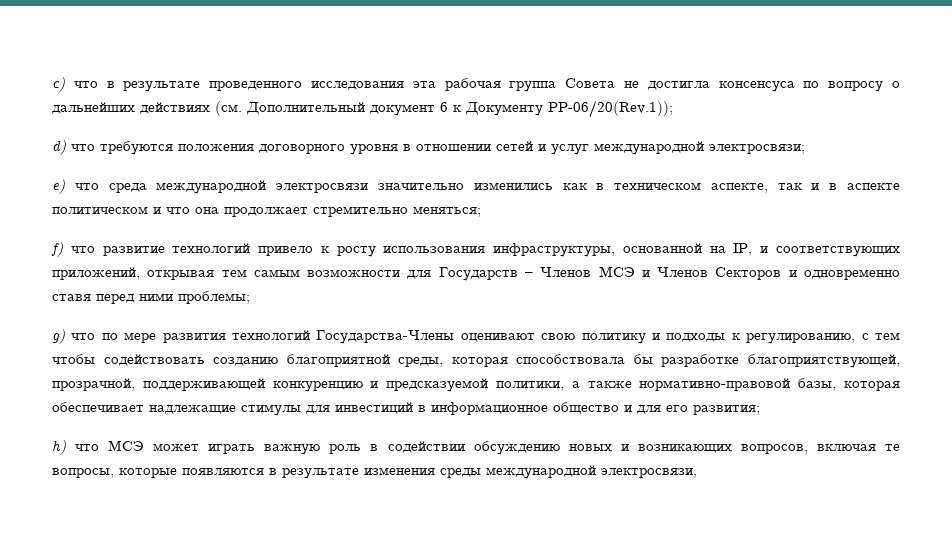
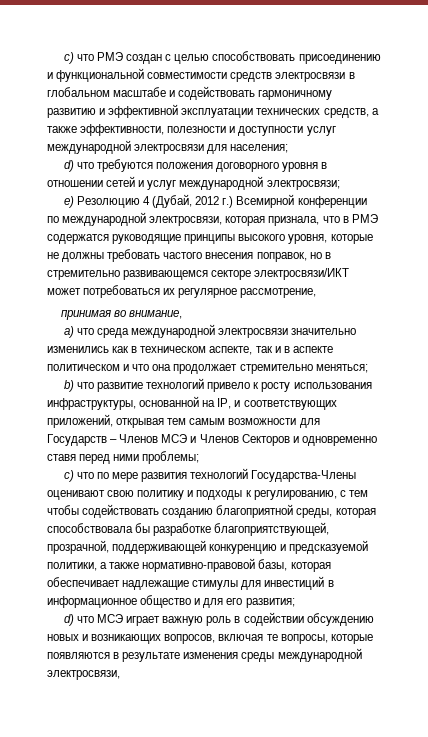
[52,77,900,92] [52,100,673,118] c) что в результате проведенного исследования эта рабочая группа Совета не достигла консенсуса по вопросу о дальнейших действиях (см. Дополнительный документ 6 к Документу PP-06/20(Rev.1)); -> [63,51,381,64] [47,68,355,82] [47,86,333,100] [47,104,379,118] [47,124,336,136] [47,140,289,154] с) что РМЭ создан с целью способствовать присоединению и функциональной совместимости средств электросвязи в глобальном масштабе и содействовать гармоничному развитию и эффективной эксплуатации технических средств, а также эффективности, полезности и доступности услуг международной электросвязи для населения;
(65, 186) none -> [76,194,367,208] [47,212,378,226] [47,234,373,244] [47,249,331,262] [47,268,350,280] [47,285,317,298] [60,310,183,320] [63,326,74,338] Резолюцию 4 (Дубай, 2012 г.) Всемирной конференции по международной электросвязи, которая признала, что в РМЭ содержатся руководящие принципы высокого уровня, которые не должны требовать частого внесения поправок, но в стремительно развивающемся секторе электросвязи/ИКТ может потребоваться их регулярное рассмотрение, // принимая во внимание, // a)
[51,242,63,257] f) -> [63,380,74,392] b)
[52,329,65,344] g) -> [63,470,74,482] c)
[52,440,66,455] h) -> [63,614,74,626] d)
[153,443,256,454] может играть -> [126,616,161,626] играет

